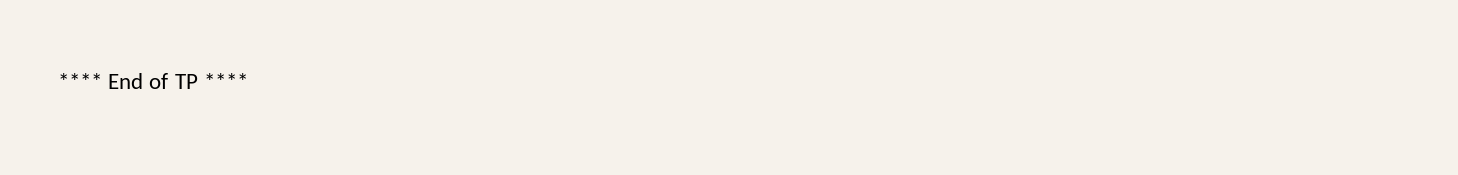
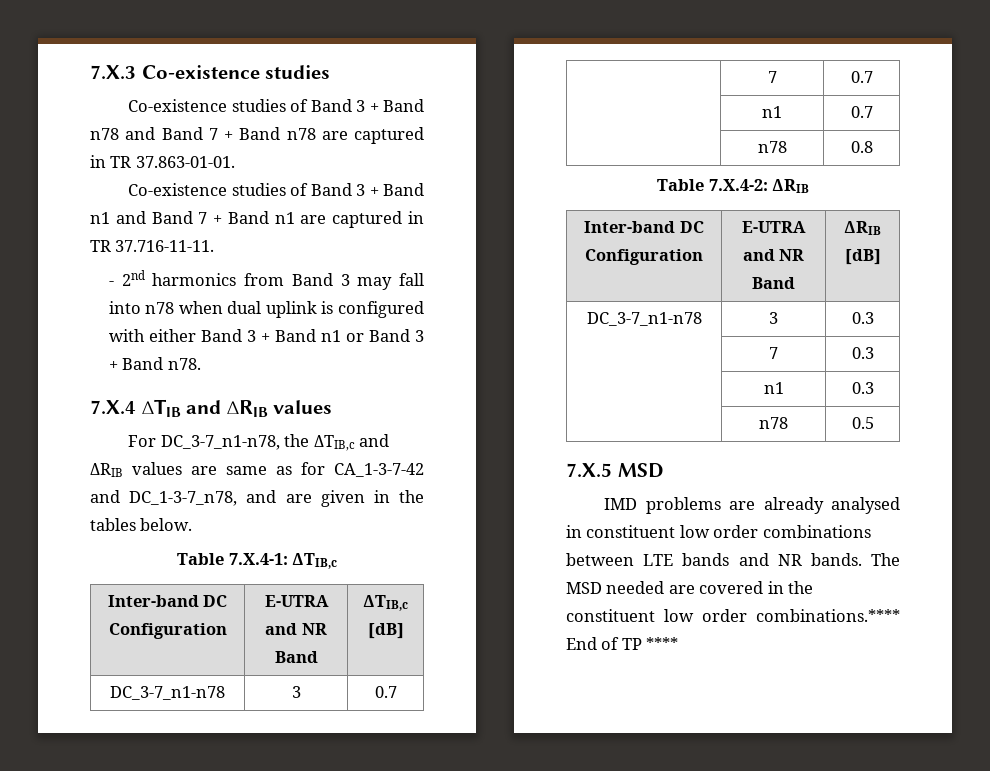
[58,73,102,89] **** -> [90,65,331,79] [128,99,425,112] [90,127,424,144] [90,155,235,168] [128,183,425,196] [90,211,424,228] [90,240,215,252] [108,270,424,290] [108,301,424,318] [108,329,424,342] [108,357,201,370] [90,399,333,417] [128,434,390,451] [90,462,424,477] [90,490,424,507] [90,518,193,531] [177,553,337,569] [107,595,228,607] [108,623,227,639] [264,595,329,607] [265,623,327,635] [274,651,318,663] [363,595,408,611] [367,623,404,639] [110,686,225,700] [291,686,301,698] [374,686,397,698] [767,71,777,83] [850,71,873,83] [762,106,782,118] [850,106,873,118] [757,141,787,153] [850,141,873,153] [657,179,809,193] [584,221,704,233] [585,249,703,265] [742,221,806,233] [742,249,805,261] [752,277,795,289] [844,221,881,235] [844,249,881,265] [586,312,702,326] [769,312,778,324] [851,312,874,324] [769,347,778,359] [851,347,874,359] [763,382,784,394] [851,382,874,394] [759,417,788,429] [851,417,874,429] [566,463,664,478] [604,497,900,514] [566,525,871,538] [566,553,900,566] [566,581,814,594] [566,609,900,622] 7.X.3 Co-existence studies // Co-existence studies of Band 3 + Band n78 and Band 7 + Band n78 are captured in TR 37.863-01-01. // Co-existence studies of Band 3 + Band n1 and Band 7 + Band n1 are captured in TR 37.716-11-11. // - 2nd harmonics from Band 3 may fall into n78 when dual uplink is configured with either Band 3 + Band n1 or Band 3 + Band n78. // 7.X.4 ∆TIB and ∆RIB values // For DC_3-7_n1-n78, the ΔTIB,c and ΔRIB values are same as for CA_1-3-7-42 and DC_1-3-7_n78, and are given in the tables below. // Table 7.X.4-1: ΔTIB,c // Inter-band DC Configuration | E-UTRA and NR Band | ΔTIB,c [dB] // DC_3-7_n1-n78 | 3 | 0.7 // | 7 | 0.7 // | n1 | 0.7 // | n78 | 0.8 // Table 7.X.4-2: ΔRIB // Inter-band DC Configuration | E-UTRA and NR Band | ΔRIB [dB] // DC_3-7_n1-n78 | 3 | 0.3 // | 7 | 0.3 // | n1 | 0.3 // | n78 | 0.5 // 7.X.5 MSD // IMD problems are already analysed in constituent low order combinations between LTE bands and NR bands. The MSD needed are covered in the constituent low order combinations.****

